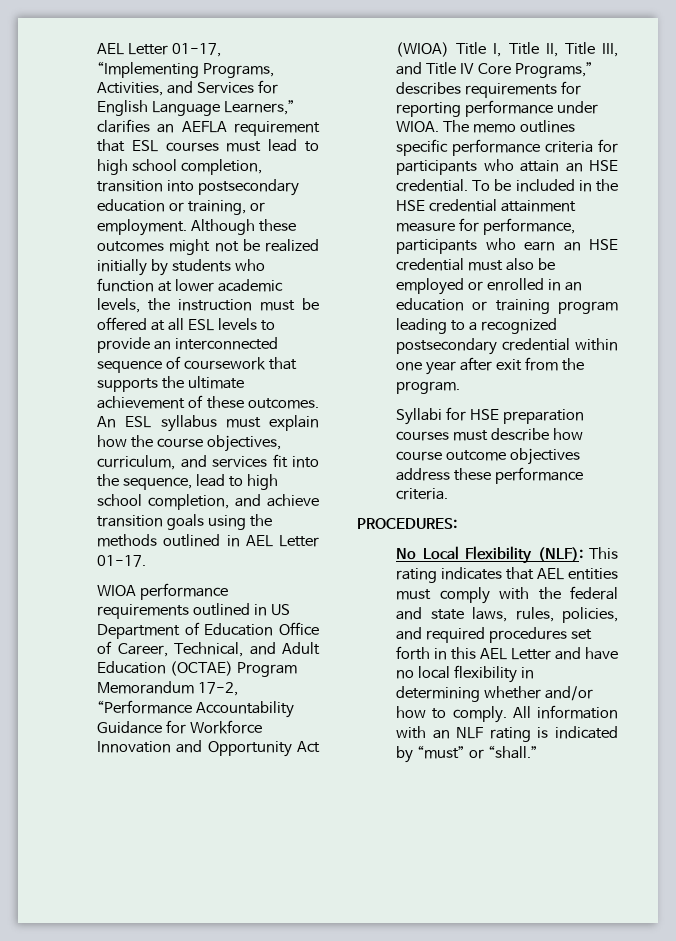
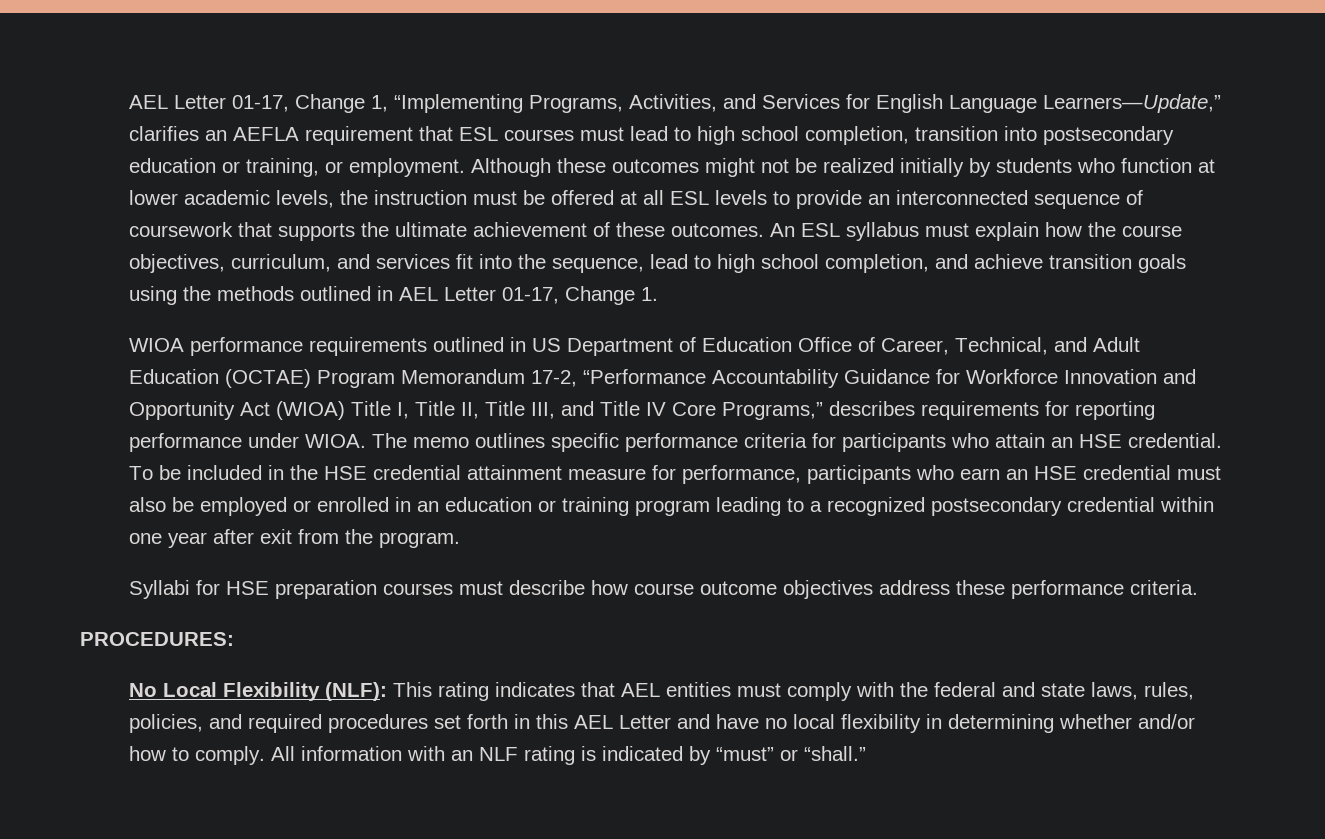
[97,43,221,57] AEL Letter 01-17, -> [129,94,389,113] AEL Letter 01-17, Change 1,
[223,100,295,115] Learners,” -> [1043,94,1222,113] Learners—Update,”
[97,555,147,567] 01-17. -> [502,286,659,305] 01-17, Change 1.

